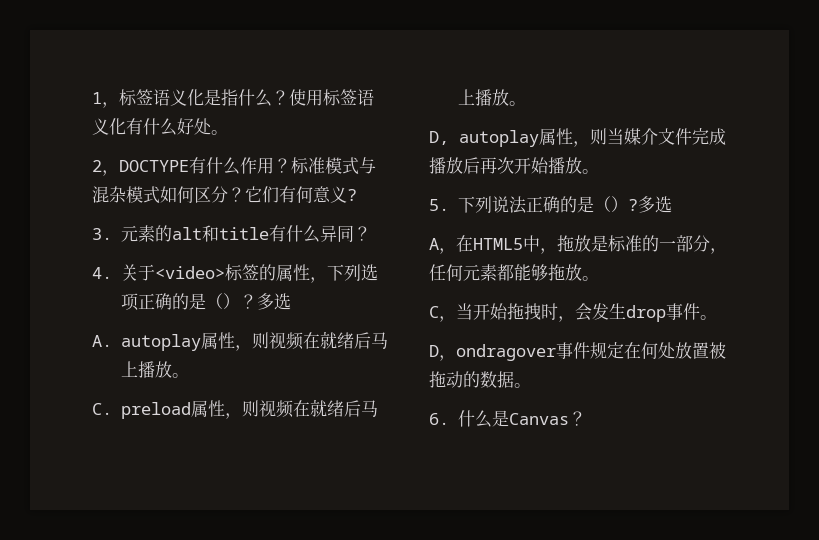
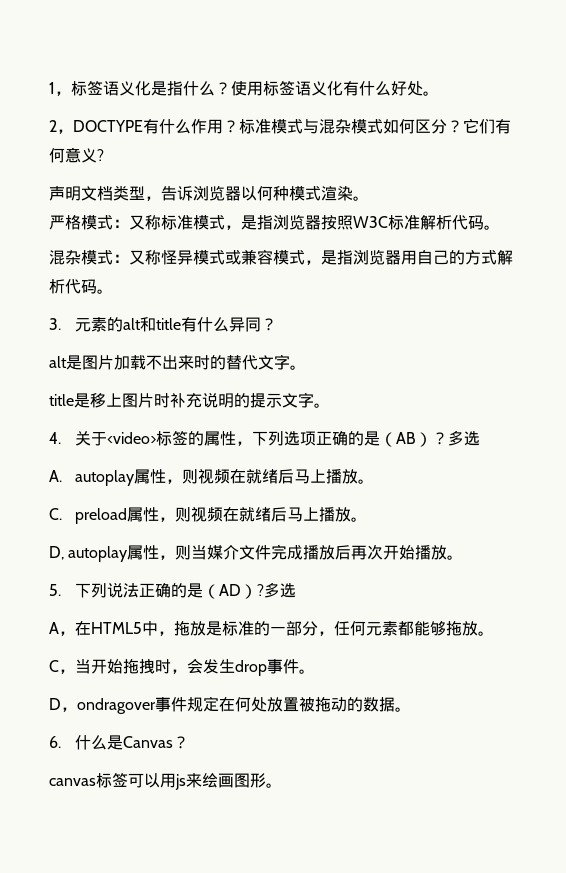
(357, 195) none -> [49,185,369,201] [49,214,500,230] [49,249,513,265] [49,279,113,294] // 声明文档类型，告诉浏览器以何种模式渲染。 // 严格模式：又称标准模式，是指浏览器按照W3C标准解析代码。 // 混杂模式：又称怪异模式或兼容模式，是指浏览器用自己的方式解析代码。
(371, 233) none -> [49,354,306,370] [49,392,330,408] // alt是图片加载不出来时的替代文字。 // title是移上图片时补充说明的提示文字。
(223, 301) none -> [395,432,416,444] AB
(611, 204) none -> [218,584,241,596] AD
(586, 418) none -> [49,772,282,790] // canvas标签可以用js来绘画图形。

